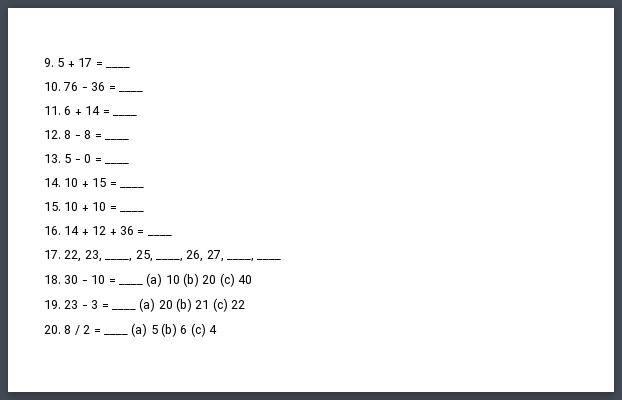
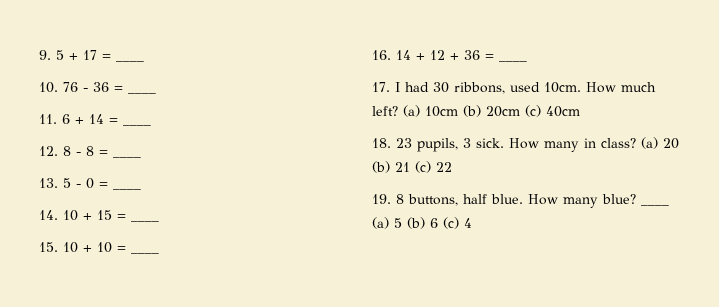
[64,250,282,262] [44,275,116,284] [118,273,253,287] [44,300,109,309] [111,309,136,310] 22, 23, ____, 25, ____, 26, 27, ____, ____ // 18. 30 - 10 = ____ (a) 10 (b) 20 (c) 40 // 19. 23 - 3 = ____ -> [395,82,656,94] [372,105,580,117] [372,138,636,152] I had 30 ribbons, used 10cm. How much left? (a) 10cm (b) 20cm (c) 40cm // 18. 23 pupils, 3 sick. How many in class?
[44,325,101,335] 20. 8 / 2 = -> [372,194,636,208] 19. 8 buttons, half blue. How many blue?

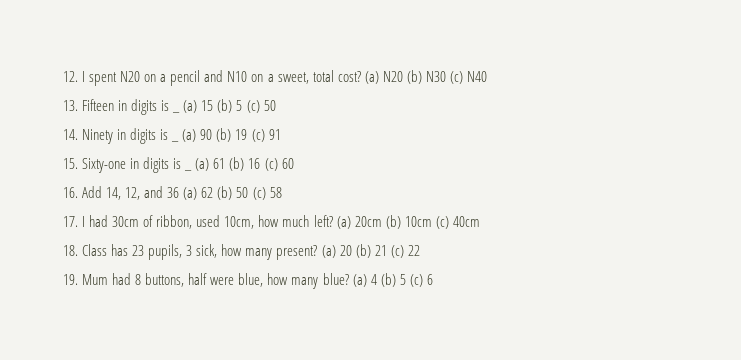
[39,50,111,60] [116,60,144,62] [39,82,123,93] [128,92,156,94] [39,114,118,124] [123,124,151,126] [39,146,108,156] [113,156,141,158] [39,178,108,189] [113,188,141,190] [39,210,126,221] [131,220,159,222] [39,242,126,253] [131,252,159,254] [372,50,494,60] [499,60,527,62] [372,82,656,94] [372,105,520,117] 9. 5 + 17 = ____ // 10. 76 - 36 = ____ // 11. 6 + 14 = ____ // 12. 8 - 8 = ____ // 13. 5 - 0 = ____ // 14. 10 + 15 = ____ // 15. 10 + 10 = ____ // 16. 14 + 12 + 36 = ____ // 17. I had 30 ribbons, used 10cm. How much left? (a) 10cm (b) 20cm -> [63,70,487,86] [63,99,170,115] [172,99,276,113] [63,128,169,144] [171,128,281,142] [63,157,182,173] [184,157,294,171] [63,186,282,200] [63,215,432,229] 12. I spent N20 on a pencil and N10 on a sweet, total cost? (a) N20 (b) N30 (c) N40 // 13. Fifteen in digits is _ (a) 15 (b) 5 (c) 50 // 14. Ninety in digits is _ (a) 90 (b) 19 (c) 91 // 15. Sixty-one in digits is _ (a) 61 (b) 16 (c) 60 // 16. Add 14, 12, and 36 (a) 62 (b) 50 (c) 58 // 17. I had 30cm of ribbon, used 10cm, how much left? (a) 20cm (b) 10cm
(391, 143) none -> [82,244,129,256] Class has
[476,138,636,152] sick. How many in class? -> [196,244,318,260] sick, how many present?
(391, 199) none -> [82,273,132,285] Mum had
[491,194,636,208] [641,204,669,206] [372,217,472,229] blue. How many blue? ____ (a) 5 (b) 6 (c) 4 -> [210,273,433,289] were blue, how many blue? (a) 4 (b) 5 (c) 6

